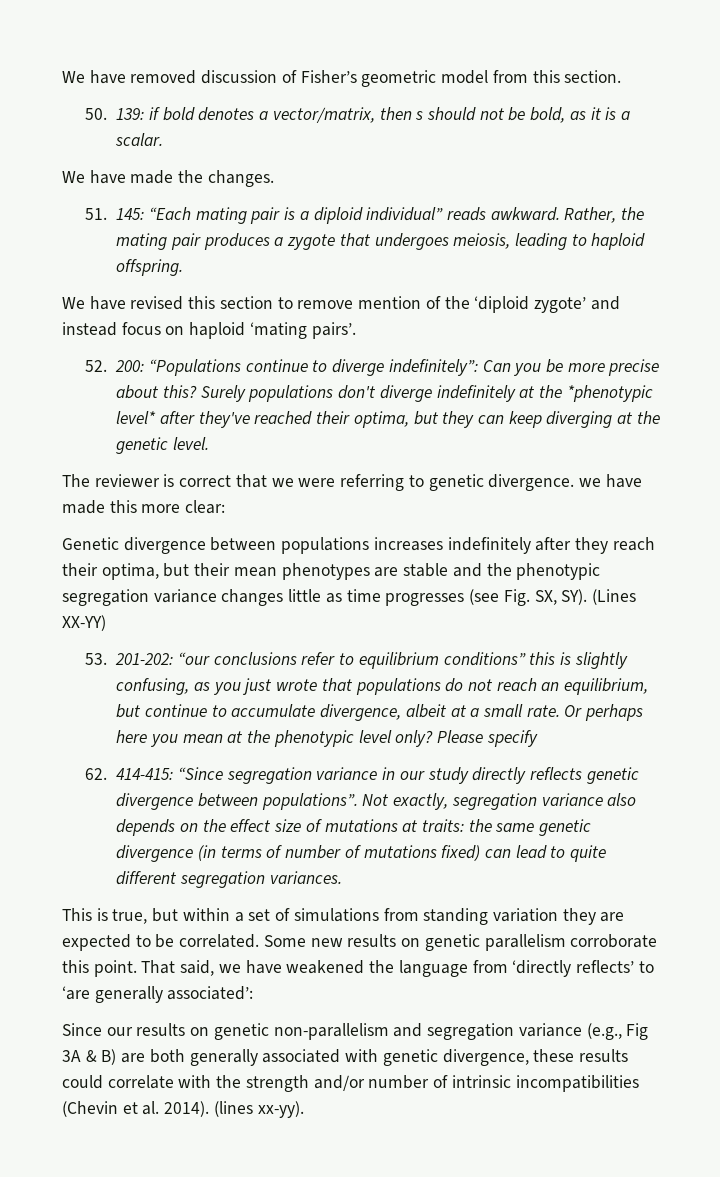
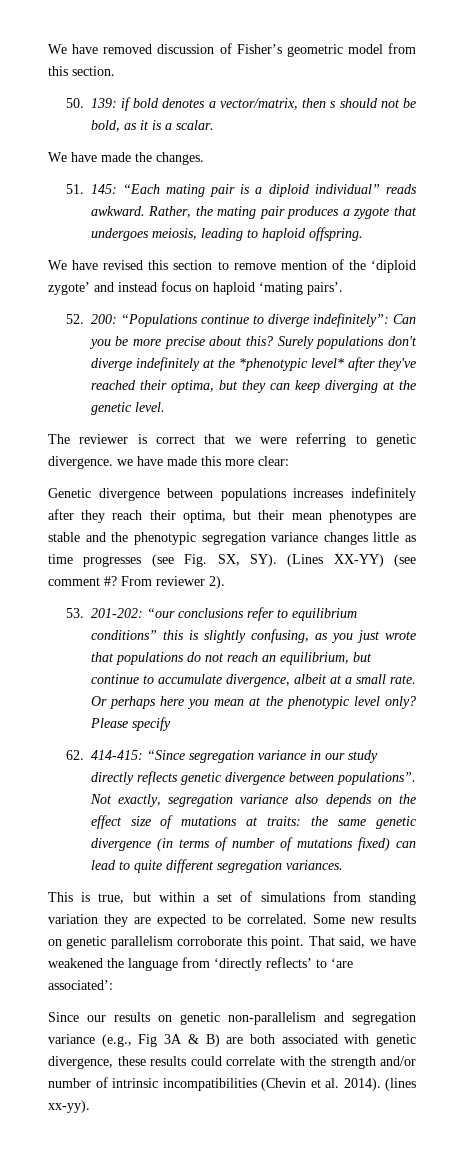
(106, 623) none -> [394,554,416,567] [48,576,225,589] (see comment #? From reviewer 2).
[94,986,163,1003] generally -> (353, 963) none
[189,1049,258,1066] generally -> (275, 1039) none

